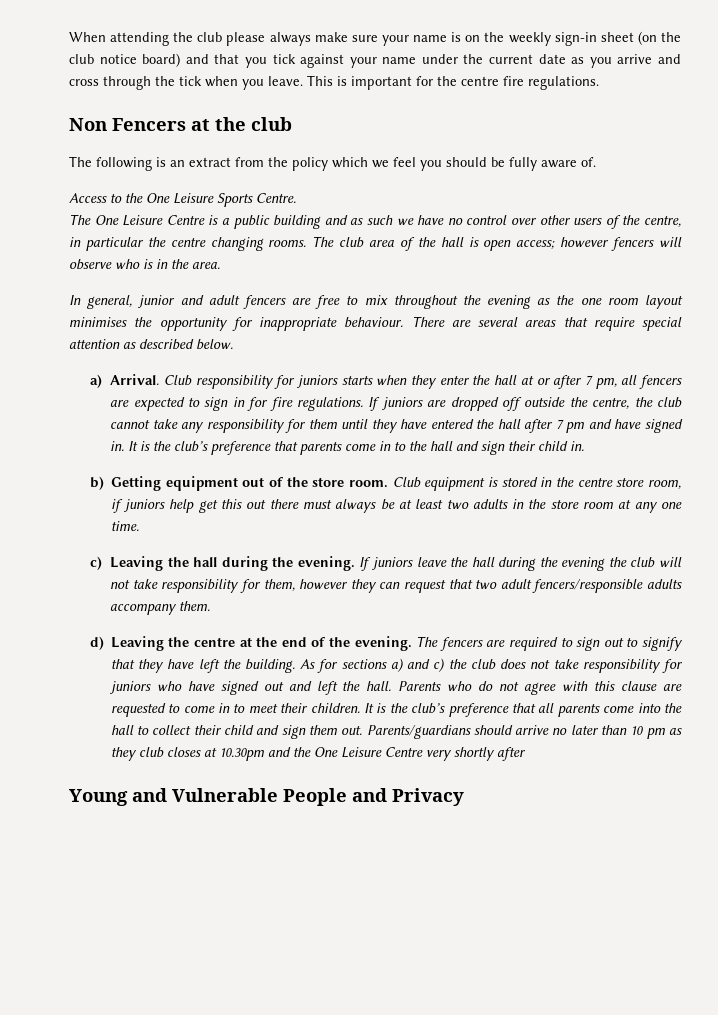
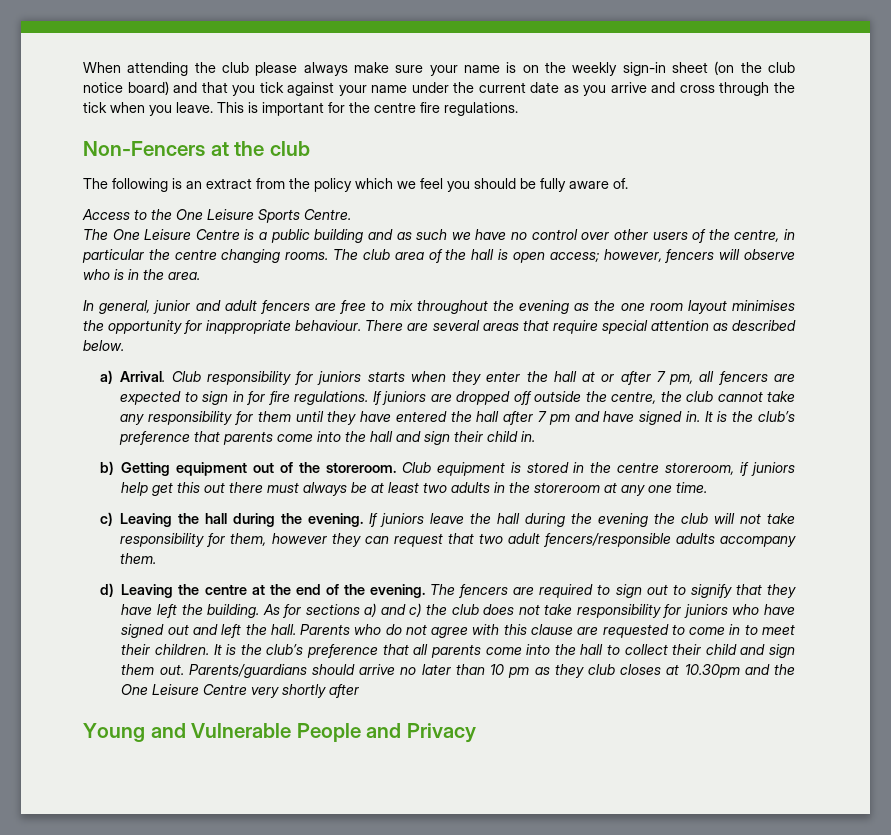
[69,118,186,131] Non Fencers -> [83,141,205,156] Non-Fencers
[560,237,610,247] however -> [603,249,662,262] however,
[379,441,407,451] in to -> [317,431,342,442] into
[312,477,388,488] store room. -> [325,462,396,473] storeroom.
[616,478,682,489] store room, -> [665,462,735,475] storeroom,
[550,500,615,509] store room -> [534,482,601,493] storeroom

